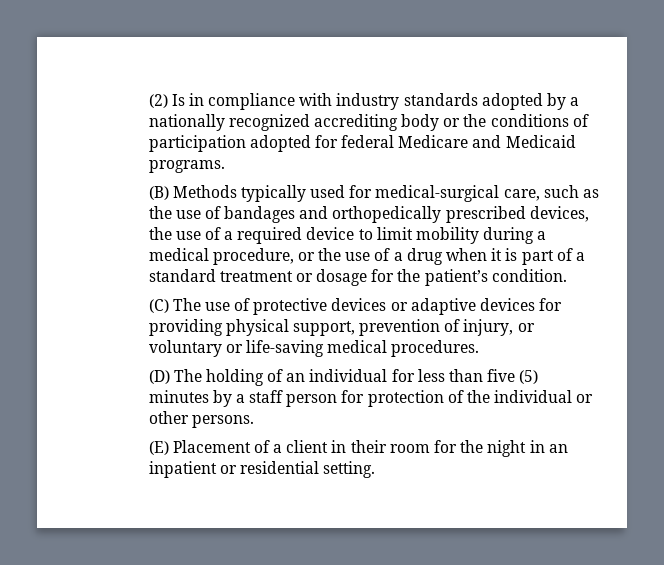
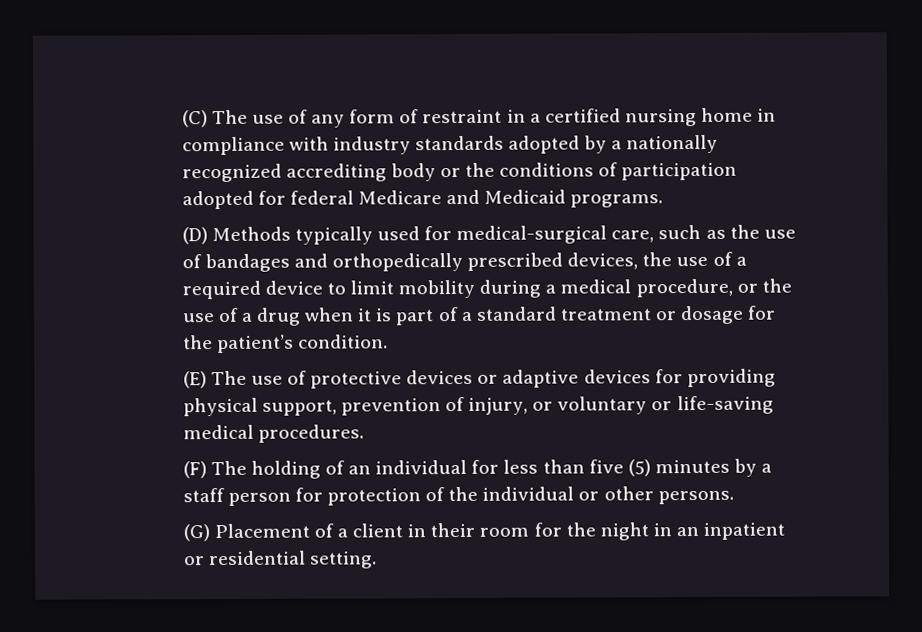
[148,94,185,108] (2) Is -> [181,107,754,128] (C) The use of any form of restraint in a certified nursing home
[148,186,169,200] (B) -> [181,227,208,245] (D)
[148,299,169,313] (C) -> [182,371,207,389] (E)
[148,370,170,384] (D) -> [182,461,207,479] (F)
[148,441,169,455] (E) -> [182,524,210,542] (G)

